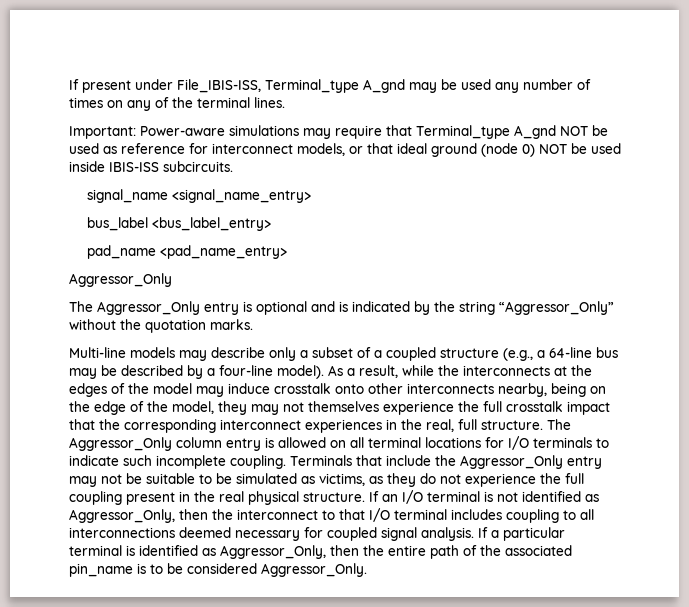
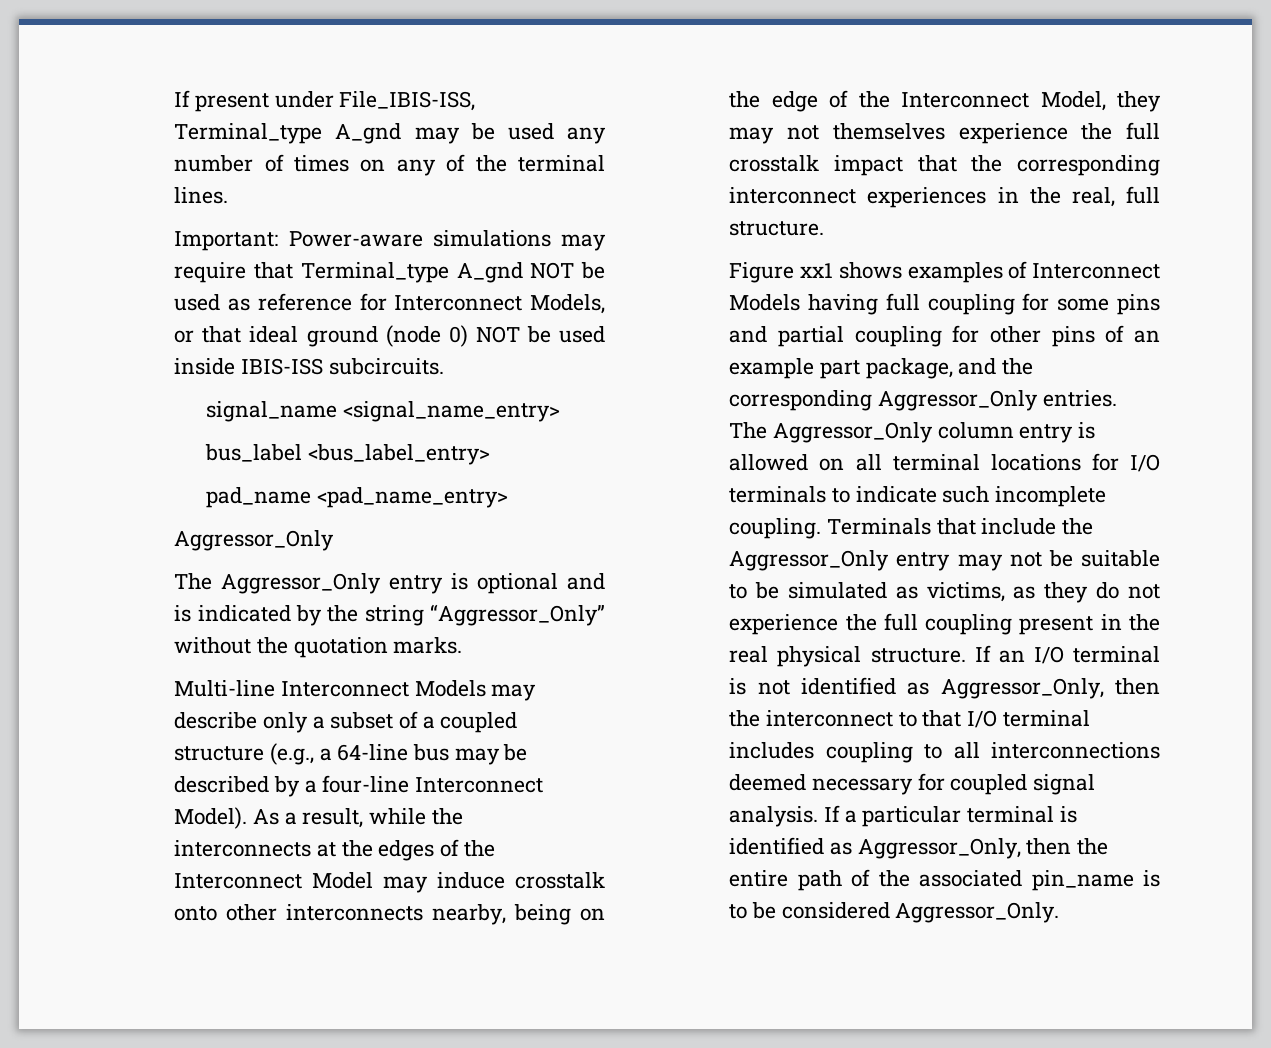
[212,143,346,156] interconnect models, -> [394,294,605,314] Interconnect Models,
[130,347,176,358] models -> [280,680,486,697] Interconnect Models
[277,365,325,379] model). -> [414,777,543,793] [174,807,248,829] Interconnect Model).
[153,383,193,394] model -> [174,872,374,889] Interconnect Model
[172,401,215,414] model, -> [901,91,1106,111] Interconnect Model,
(544, 425) none -> [729,261,1160,283] [729,293,1160,315] [729,325,1160,347] [729,358,1033,379] [729,390,1117,411] // Figure xx1 shows examples of Interconnect Models having full coupling for some pins and partial coupling for other pins of an example part package, and the corresponding Aggressor_Only entries.

